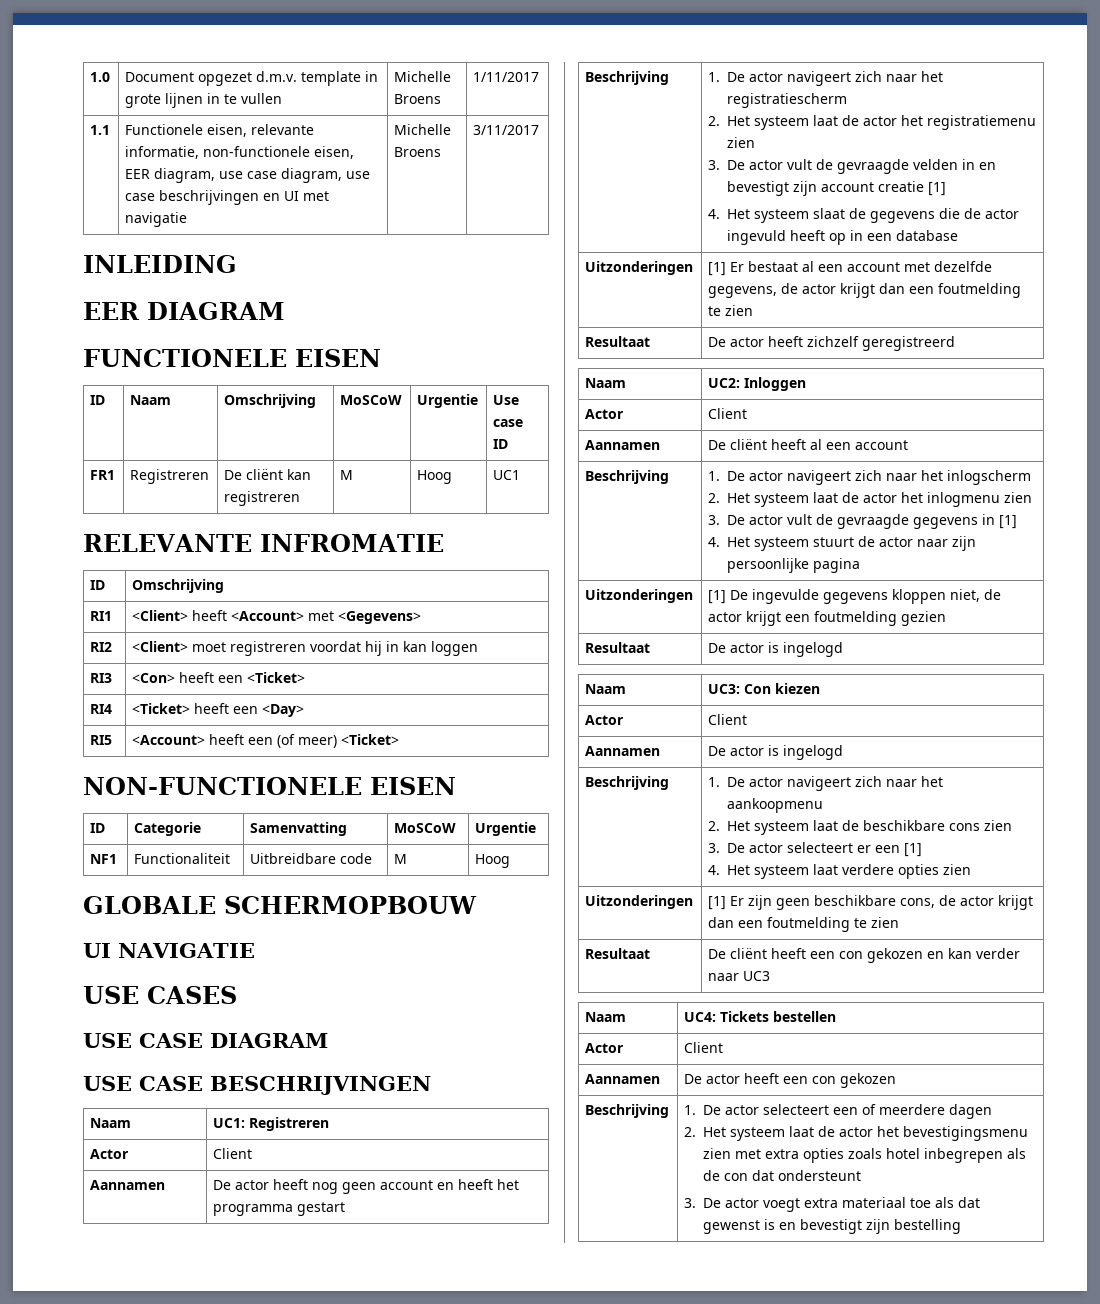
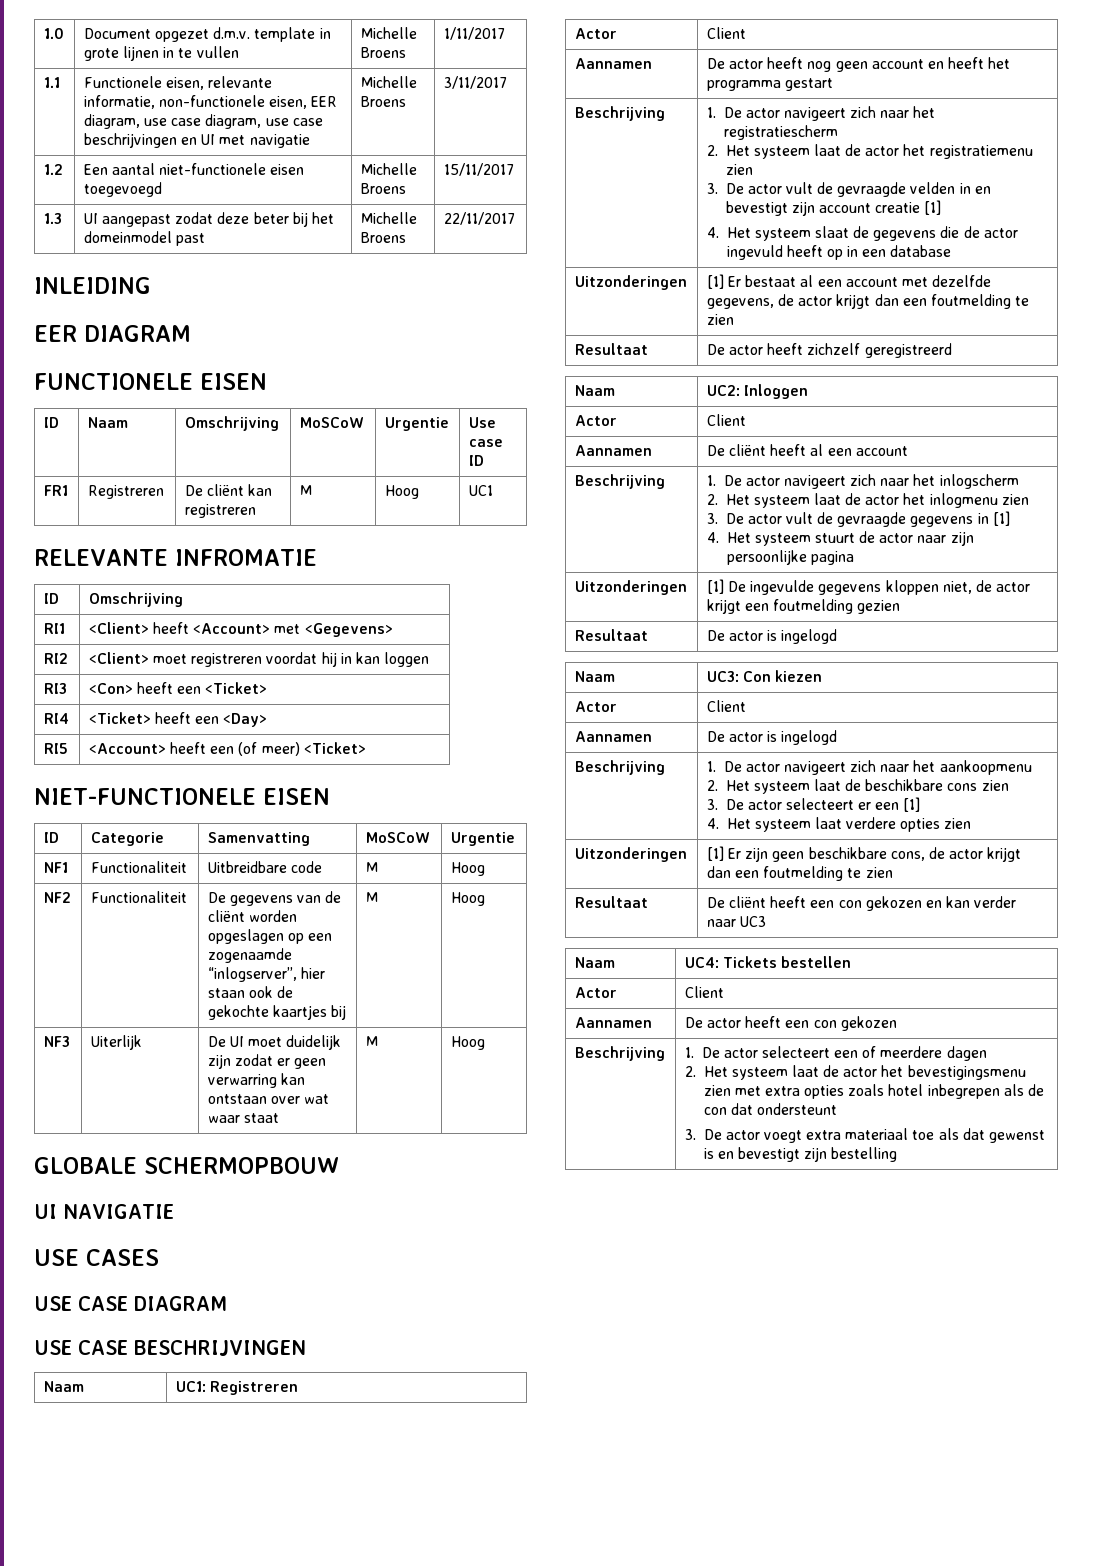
(540, 130) none -> [43,164,63,175] [83,163,305,175] [83,182,162,197] [360,163,417,175] [360,183,406,194] [443,163,514,176] [43,213,62,224] [83,212,334,227] [83,231,205,246] [360,212,417,224] [360,232,406,243] [443,212,515,225] // 1.2 | Een aantal niet-functionele eisen toegevoegd | Michelle Broens | 15/11/2017 // 1.3 | UI aangepast zodat deze beter bij het domeinmodel past | Michelle Broens | 22/11/2017
[83,777,362,795] NON-FUNCTIONELE -> [34,788,256,805] NIET-FUNCTIONELE
(511, 861) none -> [43,892,71,903] [90,891,187,903] [207,891,342,906] [207,910,297,922] [207,929,333,944] [207,948,292,963] [207,967,325,982] [207,986,294,998] [207,1005,347,1020] [365,892,378,903] [450,892,485,906] [43,1036,70,1047] [90,1035,142,1050] [207,1035,342,1050] [207,1054,327,1069] [207,1073,305,1088] [207,1094,330,1104] [207,1113,279,1123] [365,1036,378,1047] [450,1036,485,1050] // NF2 | Functionaliteit | De gegevens van de cliënt worden opgeslagen op een zogenaamde “inlogserver”, hier staan ook de gekochte kaartjes bij | M | Hoog // NF3 | Uiterlijk | De UI moet duidelijk zijn zodat er geen verwarring kan ontstaan over wat waar staat | M | Hoog

